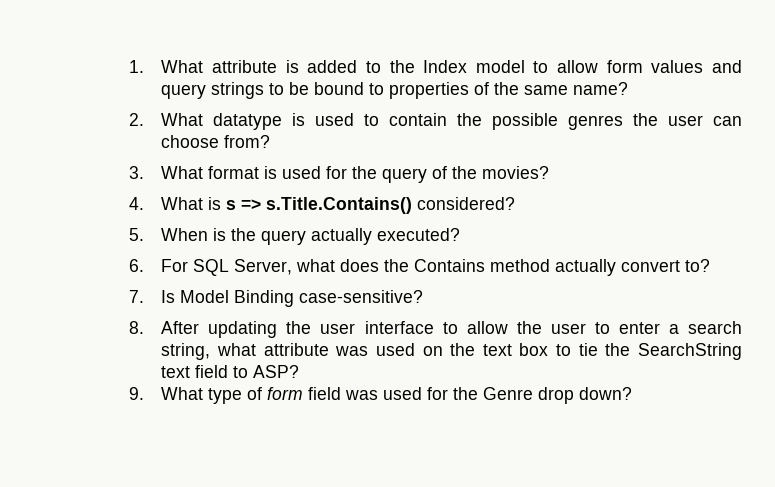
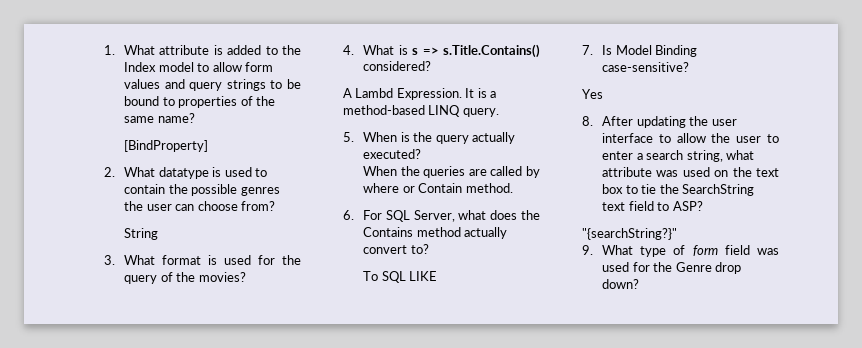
(629, 88) none -> [124,140,209,152] // [BindProperty]
(271, 141) none -> [124,228,159,240] // String
(516, 203) none -> [342,88,497,100] [342,105,499,117] // A Lambd Expression. It is a method-based LINQ query.
(461, 234) none -> [363,166,540,178] [363,183,513,193] // When the queries are called by where or Contain method.
(711, 265) none -> [363,271,438,283] // To SQL LIKE
(424, 296) none -> [581,89,603,99] // Yes
(300, 371) none -> [581,228,677,240] // "{searchString?}"

